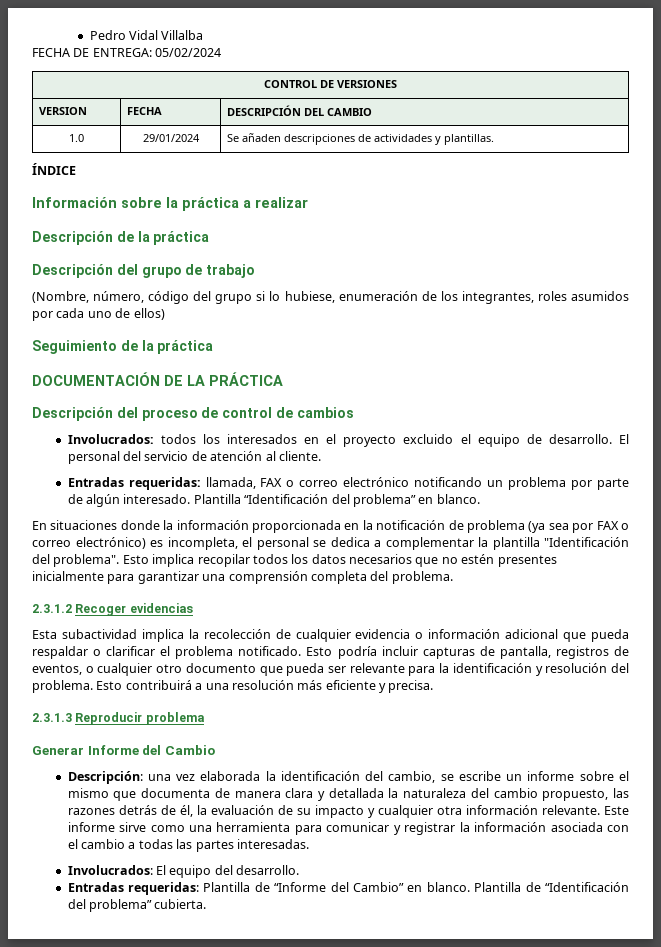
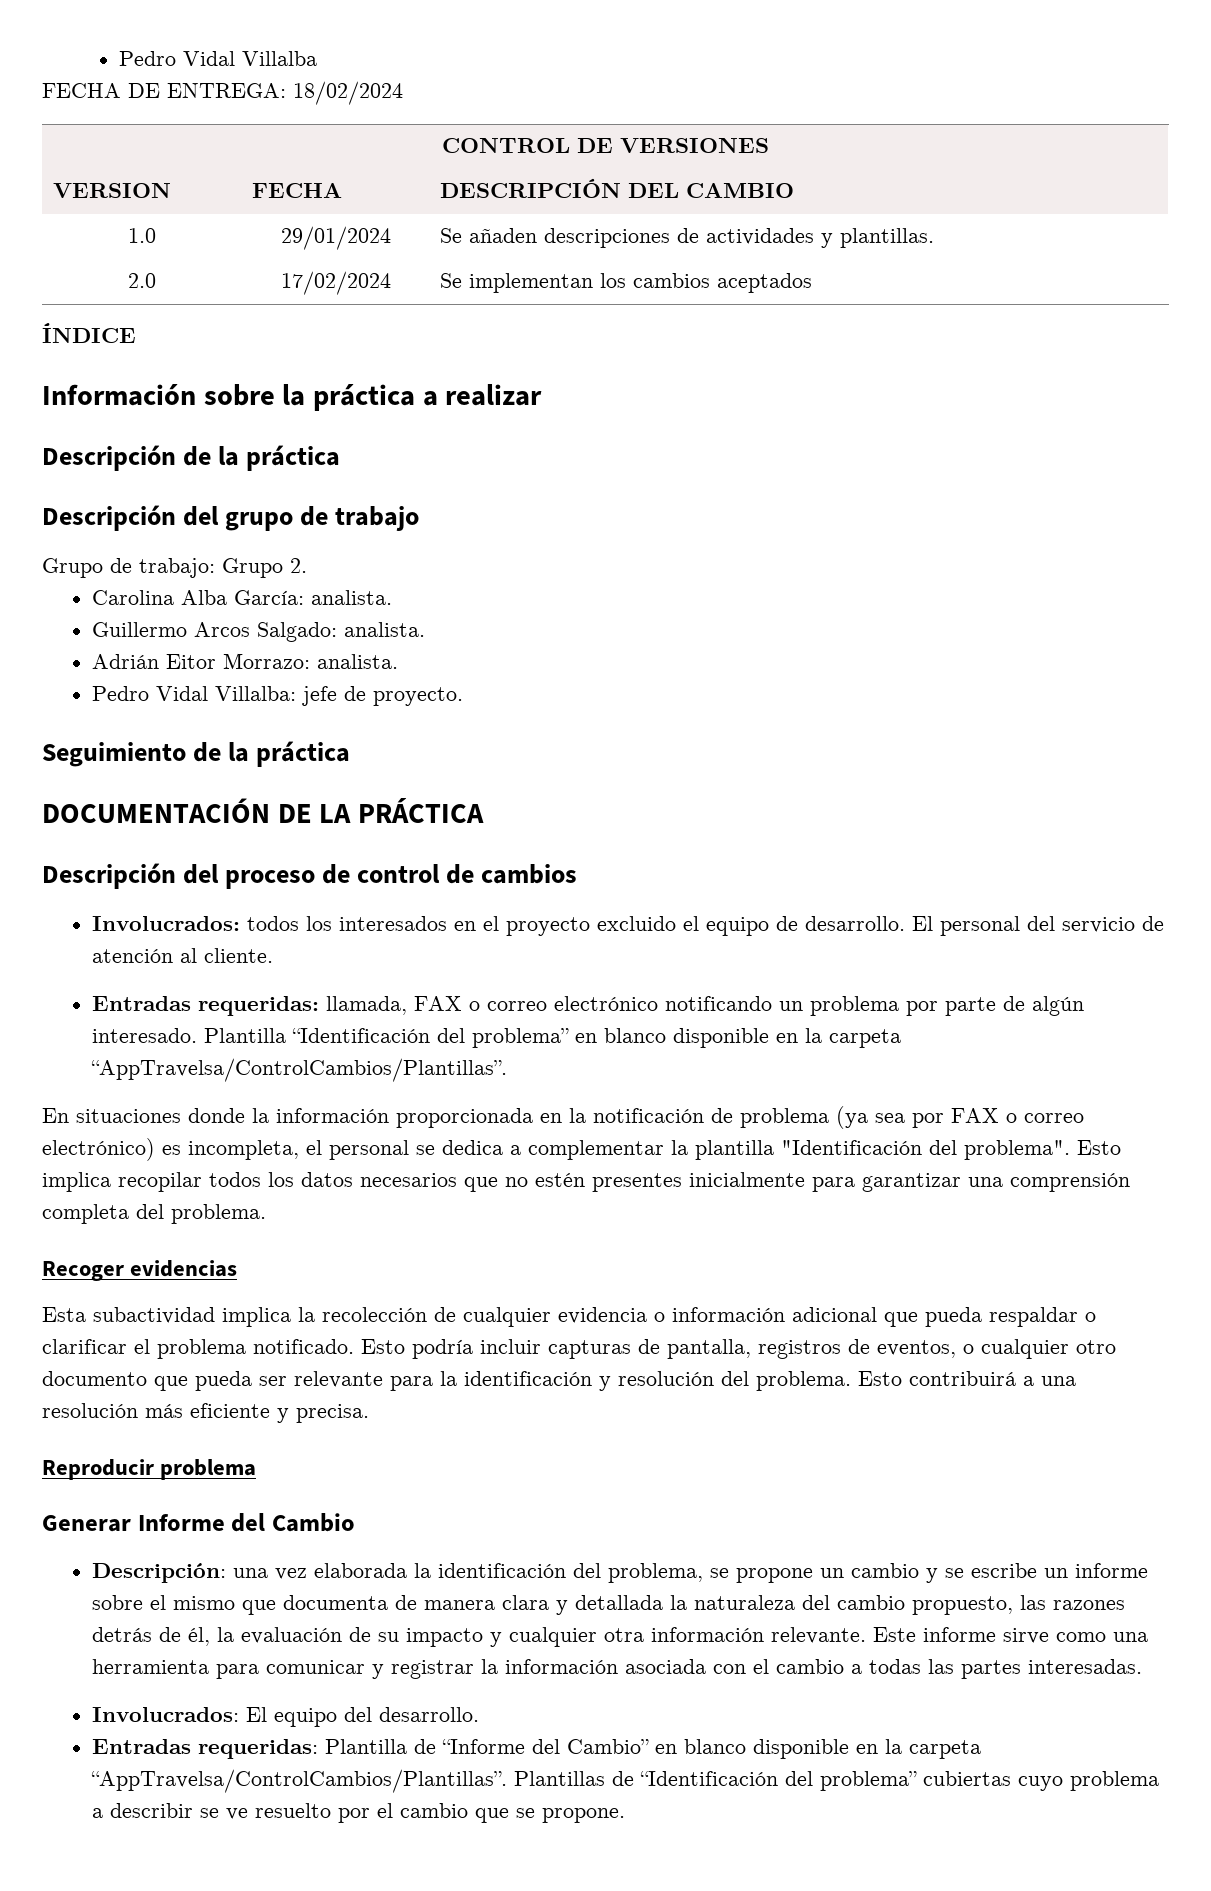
[155,48,222,57] 05/02/2024 -> [293,81,403,105] 18/02/2024
(494, 139) none -> [128,273,156,288] [280,271,391,295] [439,273,812,293] // 2.0 | 17/02/2024 | Se implementan los cambios aceptados
[32,291,629,304] [32,308,165,321] (Nombre, número, código del grupo si lo hubiese, enumeración de los integrantes, roles asumidos por cada uno de ellos) -> [42,558,307,578] [92,590,393,605] [92,622,426,642] [92,653,399,669] [92,686,464,706] Grupo de trabajo: Grupo 2. // Carolina Alba García: analista. // Guillermo Arcos Salgado: analista. // Adrián Eitor Morrazo: analista. // Pedro Vidal Villalba: jefe de proyecto.
[436,494,480,504] blanco. -> [604,1028,902,1048] [91,1058,508,1082] blanco disponible en la carpeta “AppTravelsa/ControlCambios/Plantillas”.
[32,604,72,613] 2.3.1.2 -> (266, 1214) none
[32,713,72,722] 2.3.1.3 -> (369, 1413) none
[388,771,436,783] cambio, -> [608,1563,939,1583] problema, se propone un cambio y
[426,882,629,892] [67,899,207,912] blanco. Plantilla de “Identificación del problema” cubierta. -> [684,1739,982,1759] [91,1769,1160,1793] [92,1803,626,1823] blanco disponible en la carpeta “AppTravelsa/ControlCambios/Plantillas”. Plantillas de “Identificación del problema” cubiertas cuyo problema a describir se ve resuelto por el cambio que se propone.

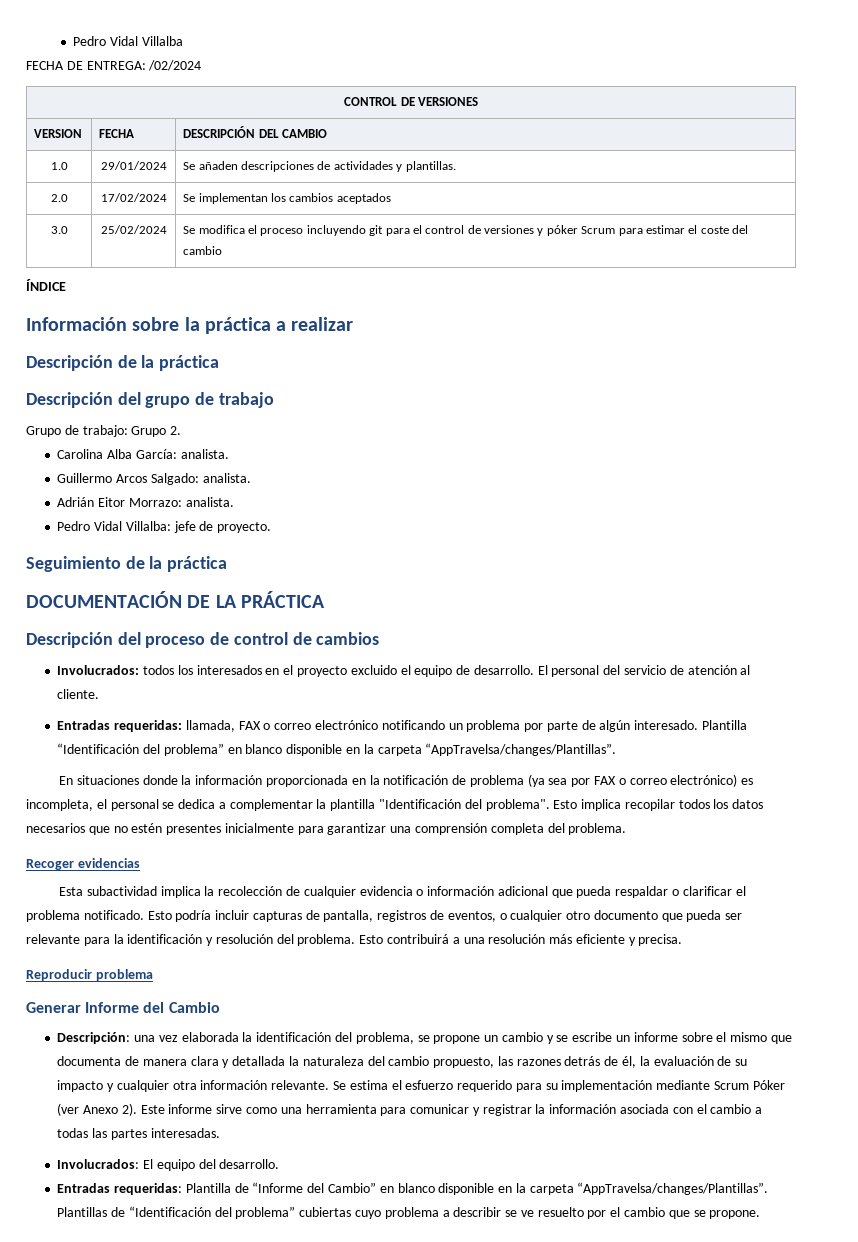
[293,81,403,105] 18/02/2024 -> [148,60,202,71] /02/2024
(812, 283) none -> [50,226,68,234] [100,225,167,234] [183,225,749,236] [183,246,223,255] // 3.0 | 25/02/2024 | Se modifica el proceso incluyendo git para el control de versiones y póker Scrum para estimar el coste del cambio
[91,1058,508,1082] “AppTravelsa/ControlCambios/Plantillas”. -> [425,743,617,756] “AppTravelsa/changes/Plantillas”.
(867, 1635) none -> [332,1080,785,1092] [57,1103,137,1116] Se estima el esfuerzo requerido para su implementación mediante Scrum Póker (ver Anexo 2).
[91,1769,508,1793] “AppTravelsa/ControlCambios/Plantillas”. -> [577,1182,769,1195] “AppTravelsa/changes/Plantillas”.

